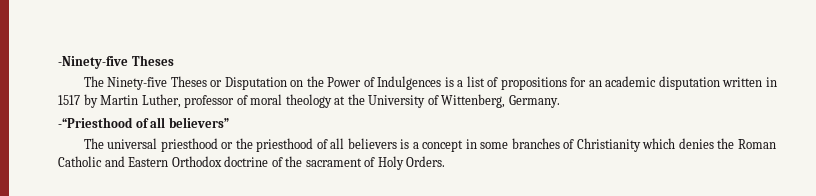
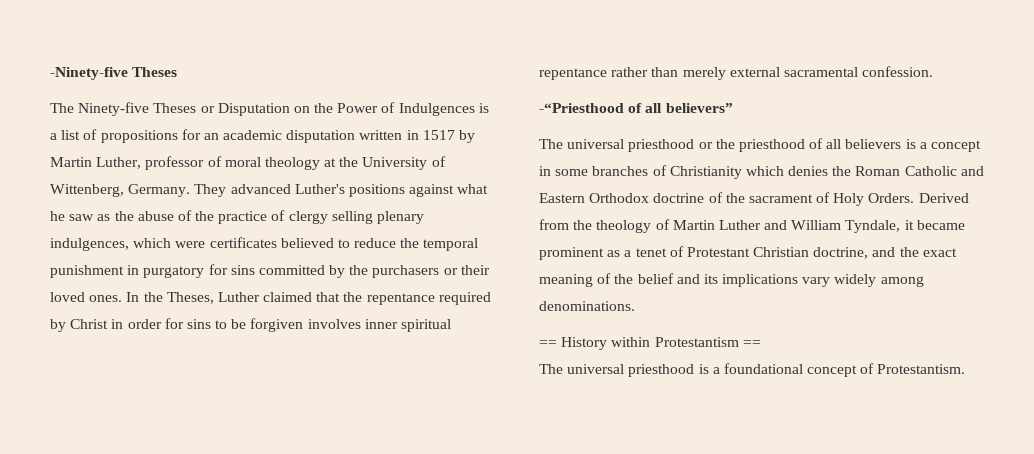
(560, 101) none -> [194,184,489,197] [50,210,425,224] [50,237,479,251] [50,264,490,278] [50,292,491,305] [50,318,452,332] [539,66,934,80] They advanced Luther's positions against what he saw as the abuse of the practice of clergy selling plenary indulgences, which were certificates believed to reduce the temporal punishment in purgatory for sins committed by the purchasers or their loved ones. In the Theses, Luther claimed that the repentance required by Christ in order for sins to be forgiven involves inner spiritual repentance rather than merely external sacramental confession.
(446, 161) none -> [918,193,969,203] [539,219,965,233] [539,246,957,260] [539,273,924,287] [539,301,635,311] [539,337,761,350] [539,363,966,377] Derived from the theology of Martin Luther and William Tyndale, it became prominent as a tenet of Protestant Christian doctrine, and the exact meaning of the belief and its implications vary widely among denominations. // == History within Protestantism == // The universal priesthood is a foundational concept of Protestantism.

